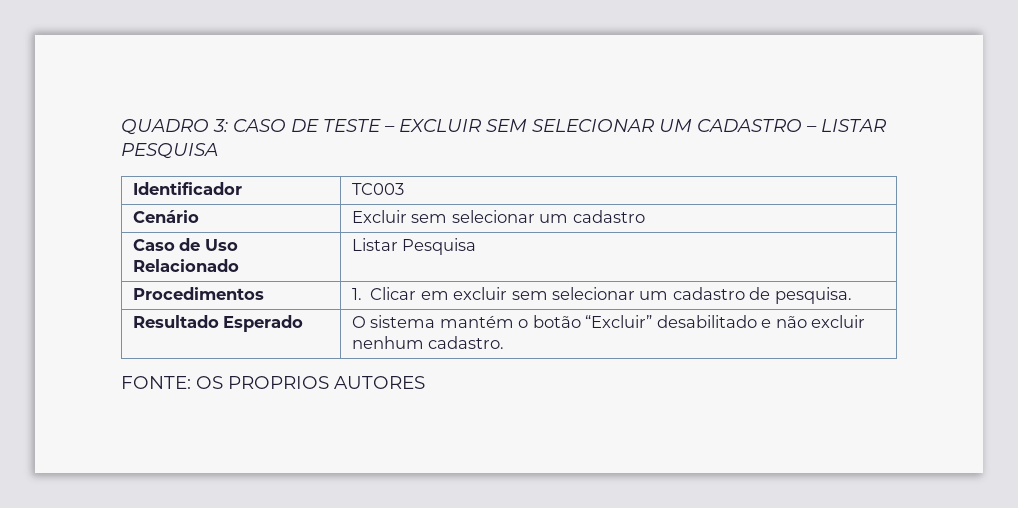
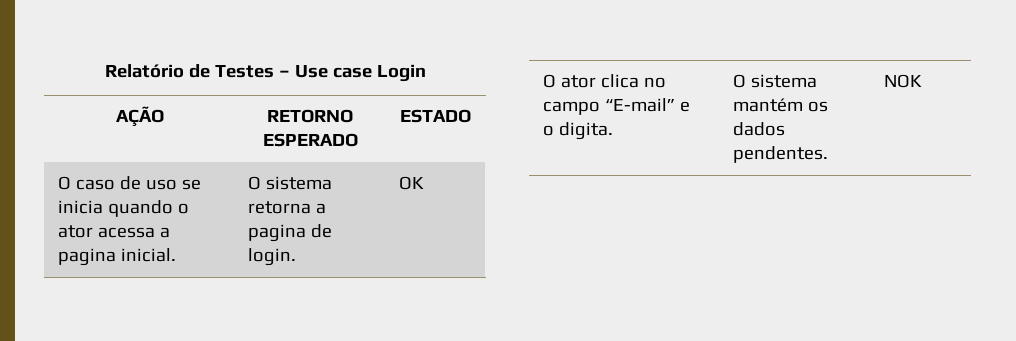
[121,119,887,135] [121,143,218,159] [132,182,242,195] [351,183,404,195] [132,210,199,223] [351,210,645,223] [132,238,238,251] [132,259,239,272] [351,238,477,255] [132,287,264,300] [351,287,852,304] [132,315,304,332] [351,315,866,328] [351,336,505,349] [121,376,425,389] QUADRO 3: CASO DE TESTE – EXCLUIR SEM SELECIONAR UM CADASTRO – LISTAR PESQUISA // Identificador | TC003 // Cenário | Excluir sem selecionar um cadastro // Caso de Uso Relacionado | Listar Pesquisa // Procedimentos | 1. Clicar em excluir sem selecionar um cadastro de pesquisa. // Resultado Esperado | O sistema mantém o botão “Excluir” desabilitado e não excluir nenhum cadastro. // FONTE: OS PROPRIOS AUTORES -> [105,64,426,82] [115,106,164,127] [267,109,353,123] [262,133,358,147] [400,109,471,123] [58,176,202,190] [58,200,190,217] [58,225,171,238] [58,248,177,266] [248,176,333,190] [248,201,327,214] [248,224,333,242] [248,248,297,266] [399,176,425,190] [543,74,667,88] [543,98,691,115] [543,122,614,140] [733,74,818,88] [733,98,829,112] [733,122,786,136] [733,146,829,163] [884,74,923,88] Relatório de Testes – Use case Login // AÇÃO | RETORNO ESPERADO | ESTADO // O caso de uso se inicia quando o ator acessa a pagina inicial. | O sistema retorna a pagina de login. | OK // O ator clica no campo “E-mail” e o digita. | O sistema mantém os dados pendentes. | NOK

